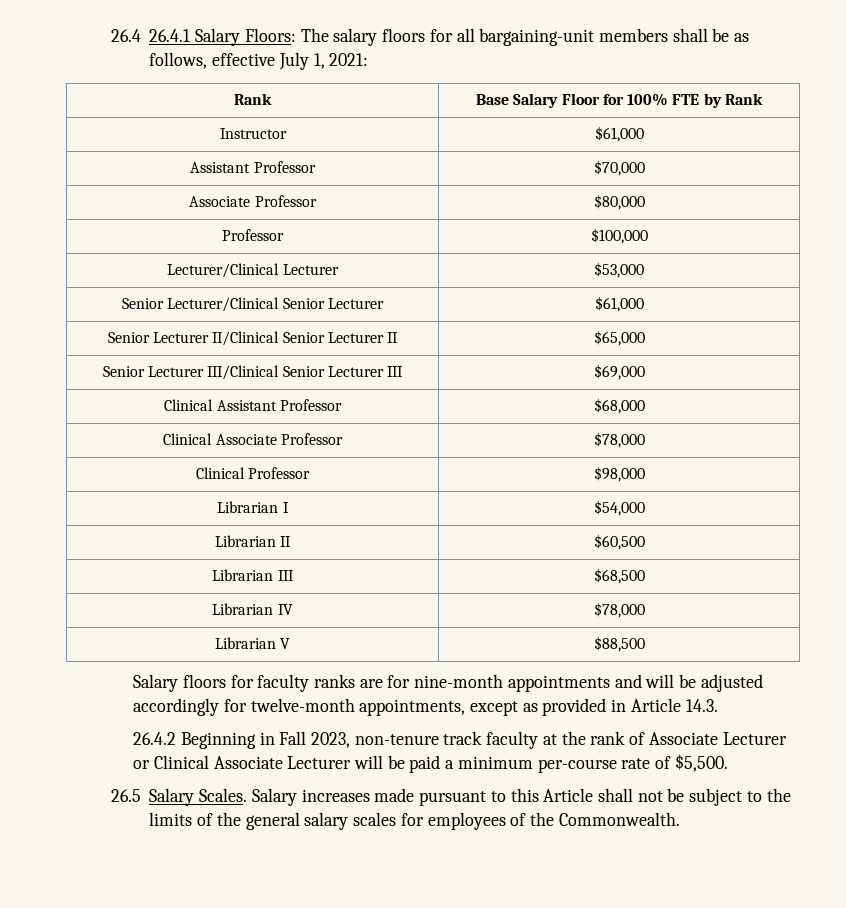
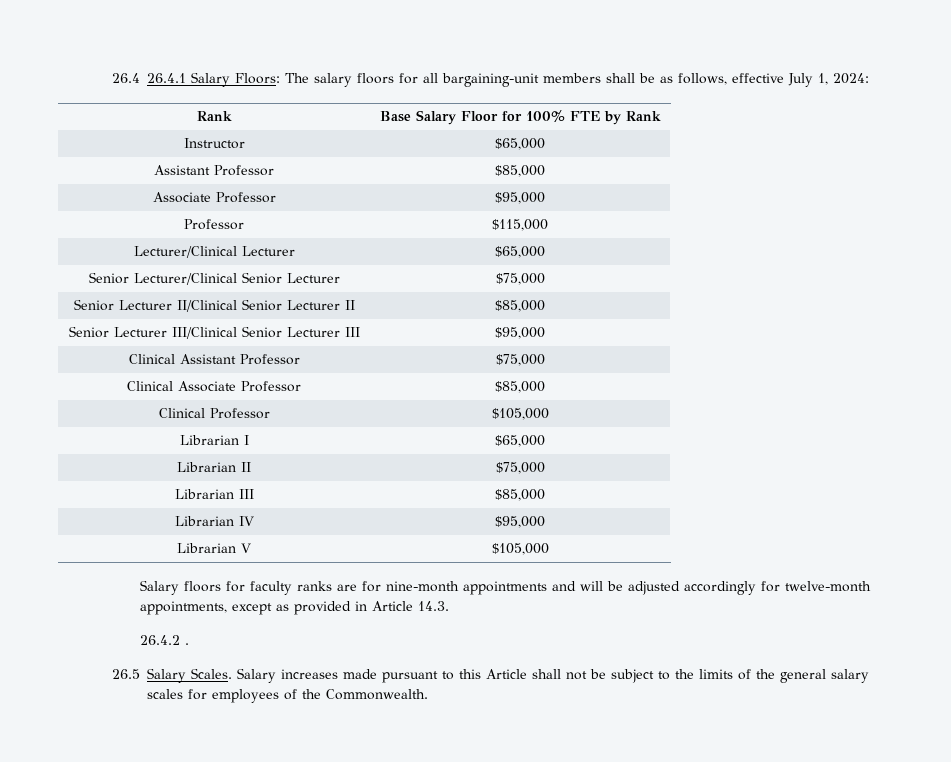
[329,53,369,66] 2021: -> [833,73,870,84] 2024:
[594,126,644,142] [190,161,316,173] [593,160,645,176] [189,195,317,207] [593,194,645,210] [222,229,284,241] [590,228,648,244] $61,000 // Assistant Professor | $70,000 // Associate Professor | $80,000 // Professor | $100,000 -> [495,138,545,150] [154,165,274,176] [495,165,545,177] [152,192,276,203] [495,192,545,204] [184,219,244,230] [492,219,548,231] $65,000 // Assistant Professor | $85,000 // Associate Professor | $95,000 // Professor | $115,000
[594,262,644,278] $53,000 -> [495,246,545,258] $65,000
[594,296,644,312] $61,000 -> [495,273,545,285] $75,000
[593,330,645,346] $65,000 -> [495,300,545,312] $85,000
[593,364,645,380] $69,000 -> [495,327,545,339] $95,000
[593,398,645,414] $68,000 -> [495,354,545,366] $75,000
[593,432,645,448] $78,000 -> [495,381,545,393] $85,000
[593,466,645,482] $98,000 -> [491,408,549,420] $105,000
[593,500,645,516] $54,000 -> [495,435,545,447] $65,000
[593,534,645,550] $60,500 -> [495,462,545,474] $75,000
[593,568,645,584] $68,500 -> [495,489,545,501] $85,000
[593,602,645,618] $78,000 -> [495,516,545,528] $95,000
[593,636,645,652] $88,500 -> [491,543,549,555] $105,000
[180,731,787,749] [133,754,728,773] Beginning in Fall 2023, non-tenure track faculty at the rank of Associate Lecturer or Clinical Associate Lecturer will be paid a minimum per-course rate of $5,500. -> [184,643,189,645] .

